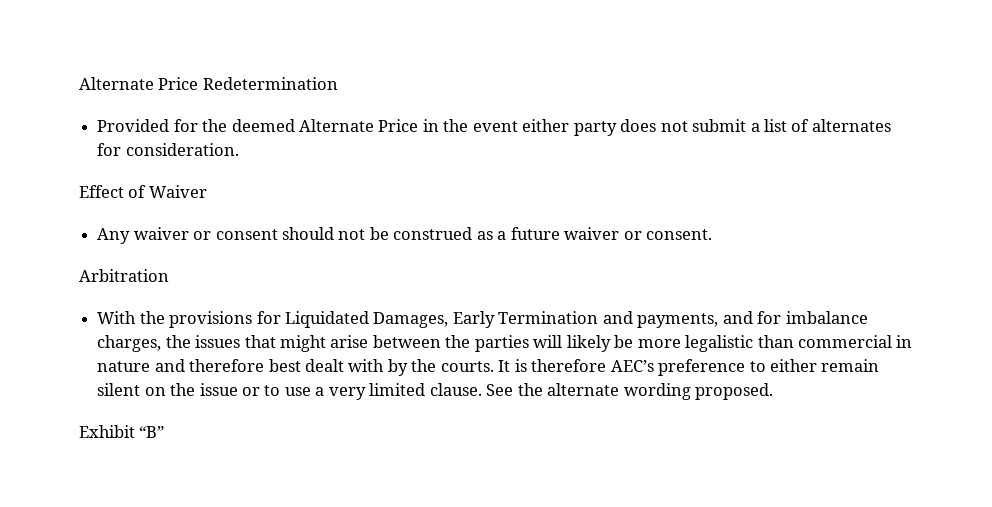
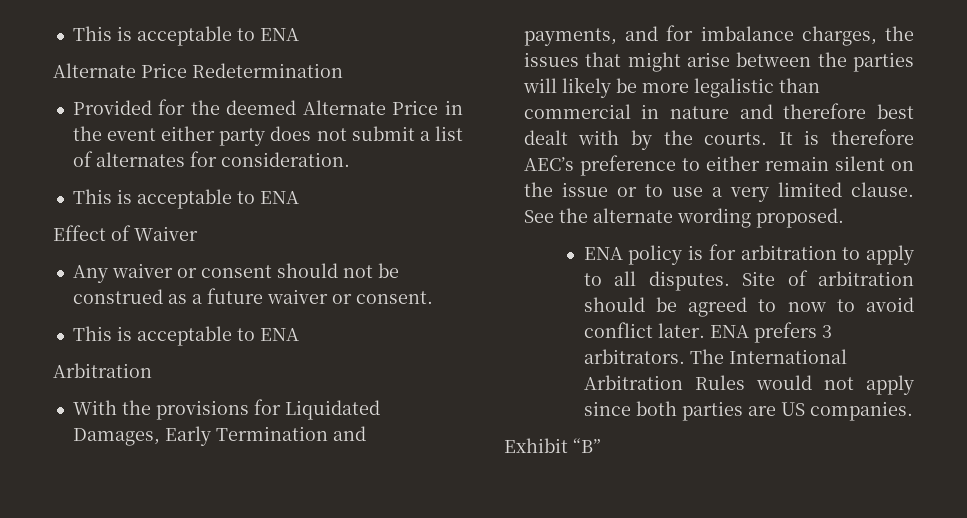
(79, 83) none -> [72,26,299,46] This is acceptable to ENA //
(239, 149) none -> [72,189,299,209] // This is acceptable to ENA
(713, 234) none -> [72,326,299,346] // This is acceptable to ENA
(773, 391) none -> [583,244,914,265] [583,270,914,291] [583,297,914,317] [583,322,832,343] [583,349,847,364] [583,375,914,395] [583,401,913,421] // ENA policy is for arbitration to apply to all disputes. Site of arbitration should be agreed to now to avoid conflict later. ENA prefers 3 arbitrators. The International Arbitration Rules would not apply since both parties are US companies.

